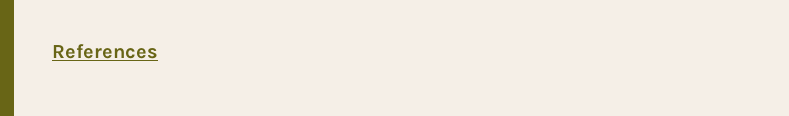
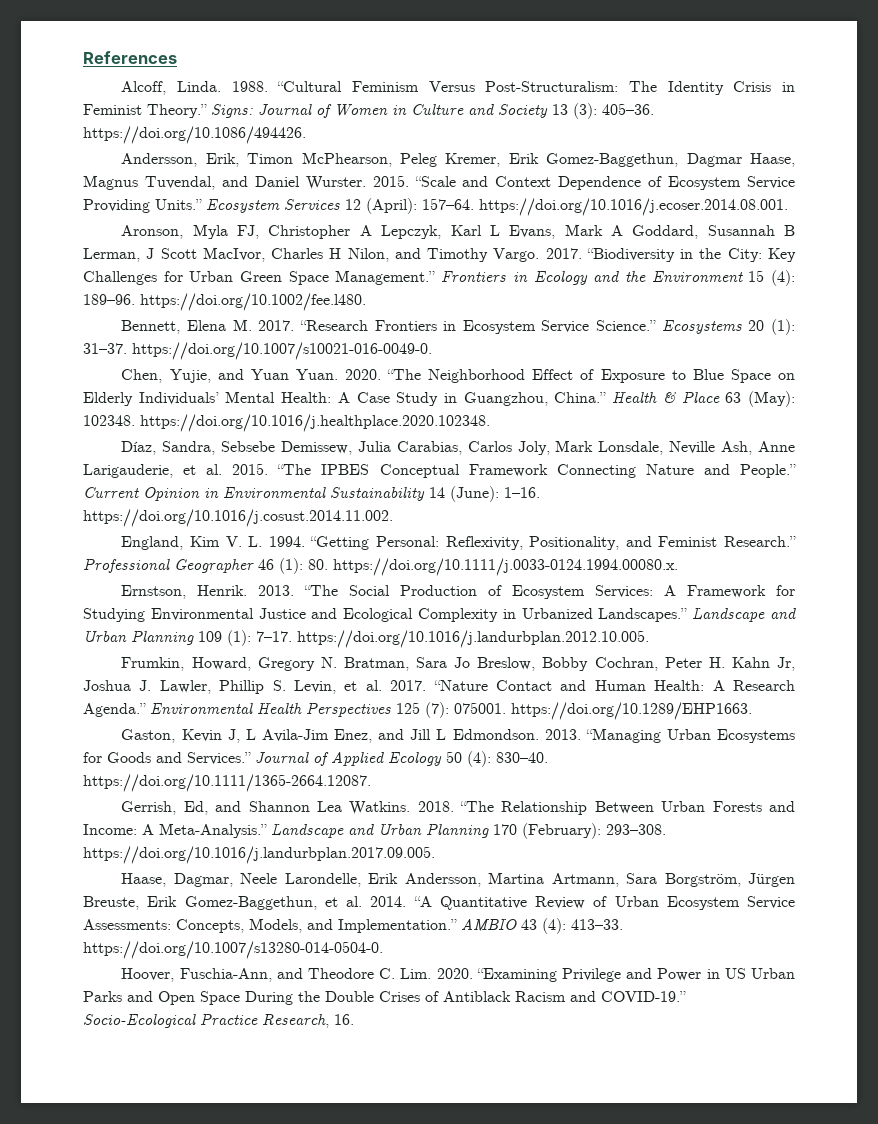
(158, 51) none -> [121,81,796,95] [83,103,654,119] [83,126,306,144] [121,152,795,167] [83,175,795,190] [83,198,788,216] [121,224,795,239] [83,247,796,262] [83,270,796,286] [83,293,366,311] [121,319,795,335] [83,342,432,360] [121,369,796,383] [83,391,795,407] [83,414,490,432] [121,440,795,455] [83,463,797,478] [83,486,540,502] [83,509,393,527] [121,536,796,550] [83,558,678,576] [121,585,795,599] [83,608,796,622] [83,630,649,648] [121,657,796,671] [83,680,795,694] [83,702,752,720] [121,728,795,743] [83,751,548,767] [83,774,371,792] [121,801,795,815] [83,823,666,839] [83,846,435,864] [121,872,795,887] [83,896,795,910] [83,918,623,934] [83,941,383,959] [121,968,795,982] [83,991,686,1005] [83,1013,354,1028] // Alcoff, Linda. 1988. “Cultural Feminism Versus Post-Structuralism: The Identity Crisis in Feminist Theory.” Signs: Journal of Women in Culture and Society 13 (3): 405–36. https://doi.org/10.1086/494426. // Andersson, Erik, Timon McPhearson, Peleg Kremer, Erik Gomez-Baggethun, Dagmar Haase, Magnus Tuvendal, and Daniel Wurster. 2015. “Scale and Context Dependence of Ecosystem Service Providing Units.” Ecosystem Services 12 (April): 157–64. https://doi.org/10.1016/j.ecoser.2014.08.001. // Aronson, Myla FJ, Christopher A Lepczyk, Karl L Evans, Mark A Goddard, Susannah B Lerman, J Scott MacIvor, Charles H Nilon, and Timothy Vargo. 2017. “Biodiversity in the City: Key Challenges for Urban Green Space Management.” Frontiers in Ecology and the Environment 15 (4): 189–96. https://doi.org/10.1002/fee.l480. // Bennett, Elena M. 2017. “Research Frontiers in Ecosystem Service Science.” Ecosystems 20 (1): 31–37. https://doi.org/10.1007/s10021-016-0049-0. // Chen, Yujie, and Yuan Yuan. 2020. “The Neighborhood Effect of Exposure to Blue Space on Elderly Individuals’ Mental Health: A Case Study in Guangzhou, China.” Health & Place 63 (May): 102348. https://doi.org/10.1016/j.healthplace.2020.102348. // Díaz, Sandra, Sebsebe Demissew, Julia Carabias, Carlos Joly, Mark Lonsdale, Neville Ash, Anne Larigauderie, et al. 2015. “The IPBES Conceptual Framework Connecting Nature and People.” Current Opinion in Environmental Sustainability 14 (June): 1–16. https://doi.org/10.1016/j.cosust.2014.11.002. // England, Kim V. L. 1994. “Getting Personal: Reflexivity, Positionality, and Feminist Research.” Professional Geographer 46 (1): 80. https://doi.org/10.1111/j.0033-0124.1994.00080.x. // Ernstson, Henrik. 2013. “The Social Production of Ecosystem Services: A Framework for Studying Environmental Justice and Ecological Complexity in Urbanized Landscapes.” Landscape and Urban Planning 109 (1): 7–17. https://doi.org/10.1016/j.landurbplan.2012.10.005. // Frumkin, Howard, Gregory N. Bratman, Sara Jo Breslow, Bobby Cochran, Peter H. Kahn Jr, Joshua J. Lawler, Phillip S. Levin, et al. 2017. “Nature Contact and Human Health: A Research Agenda.” Environmental Health Perspectives 125 (7): 075001. https://doi.org/10.1289/EHP1663. // Gaston, Kevin J, L Avila-Jim Enez, and Jill L Edmondson. 2013. “Managing Urban Ecosystems for Goods and Services.” Journal of Applied Ecology 50 (4): 830–40. https://doi.org/10.1111/1365-2664.12087. // Gerrish, Ed, and Shannon Lea Watkins. 2018. “The Relationship Between Urban Forests and Income: A Meta-Analysis.” Landscape and Urban Planning 170 (February): 293–308. https://doi.org/10.1016/j.landurbplan.2017.09.005. // Haase, Dagmar, Neele Larondelle, Erik Andersson, Martina Artmann, Sara Borgström, Jürgen Breuste, Erik Gomez-Baggethun, et al. 2014. “A Quantitative Review of Urban Ecosystem Service Assessments: Concepts, Models, and Implementation.” AMBIO 43 (4): 413–33. https://doi.org/10.1007/s13280-014-0504-0. // Hoover, Fuschia-Ann, and Theodore C. Lim. 2020. “Examining Privilege and Power in US Urban Parks and Open Space During the Double Crises of Antiblack Racism and COVID-19.” Socio-Ecological Practice Research, 16.

